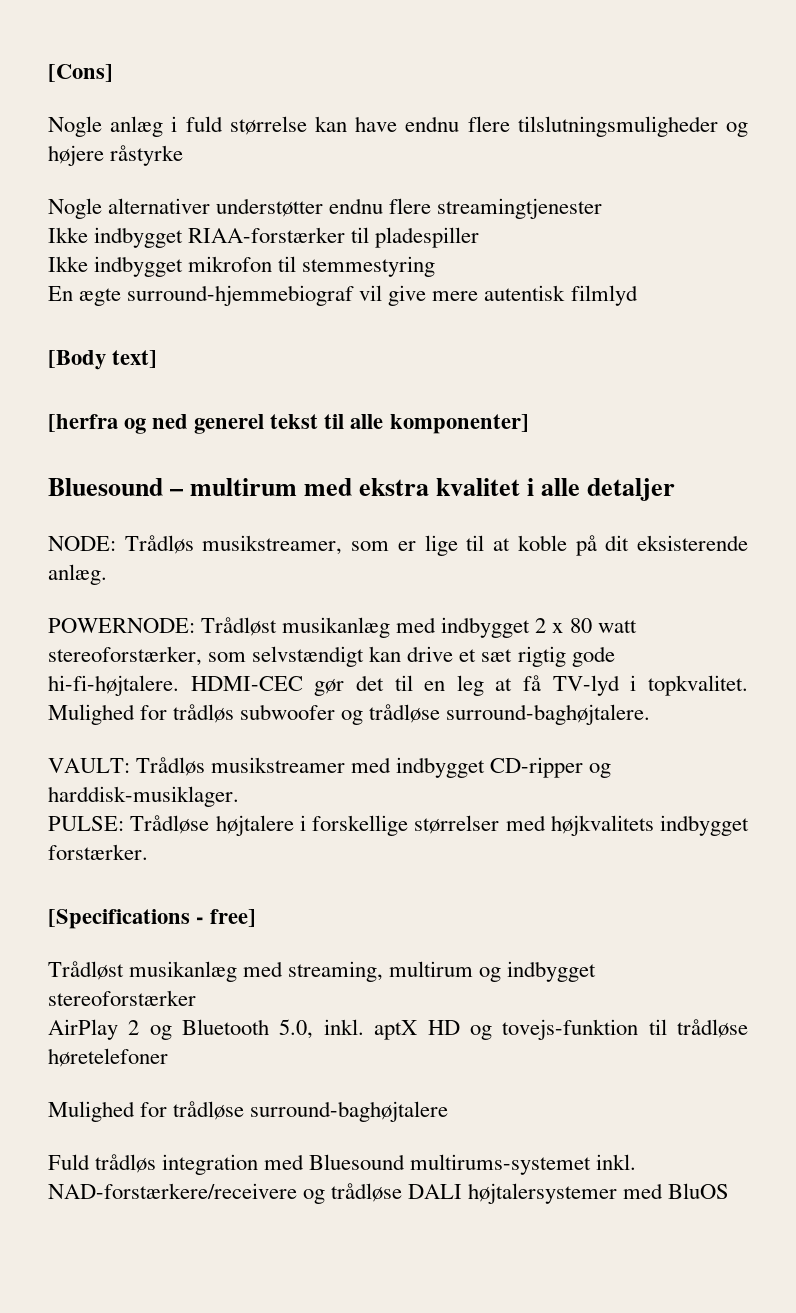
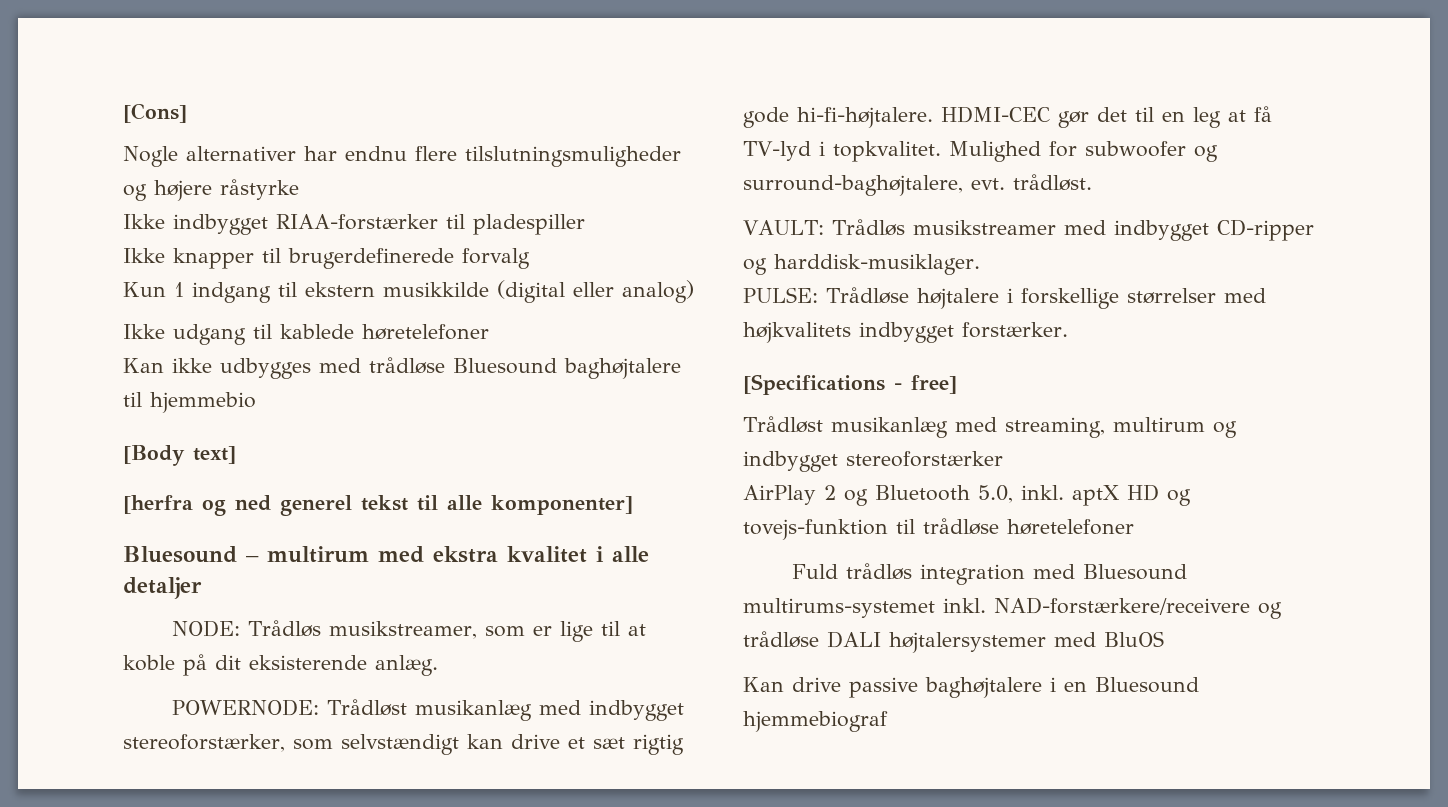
[110,116,398,137] anlæg i fuld størrelse kan have -> [186,146,337,161] alternativer har
[48,198,603,219] // Nogle alternativer understøtter endnu flere streamingtjenester -> (299, 189) none
[94,256,436,277] [48,285,638,306] indbygget mikrofon til stemmestyring // En ægte surround-hjemmebiograf vil give mere autentisk filmlyd -> [173,248,530,269] [123,280,694,303] [123,324,489,345] [123,357,681,379] [123,392,256,413] knapper til brugerdefinerede forvalg // Kun 1 indgang til ekstern musikkilde (digital eller analog) // Ikke udgang til kablede høretelefoner // Kan ikke udbygges med trådløse Bluesound baghøjtalere til hjemmebio
[535,618,637,633] 2 x 80 watt -> (684, 710) none
[173,704,235,723] trådløs -> (1077, 149) none
[369,704,651,725] trådløse surround-baghøjtalere. -> [743,174,1092,196] surround-baghøjtalere, evt. trådløst.
[48,1101,449,1122] // Mulighed for trådløse surround-baghøjtalere -> (1134, 527) none
(730, 1191) none -> [743,677,1199,698] [743,711,888,732] // Kan drive passive baghøjtalere i en Bluesound hjemmebiograf

